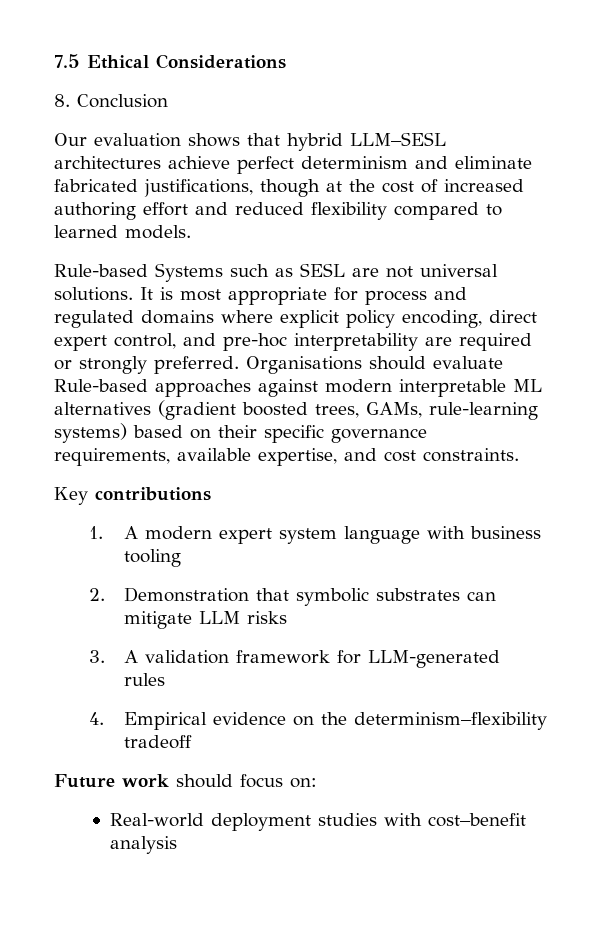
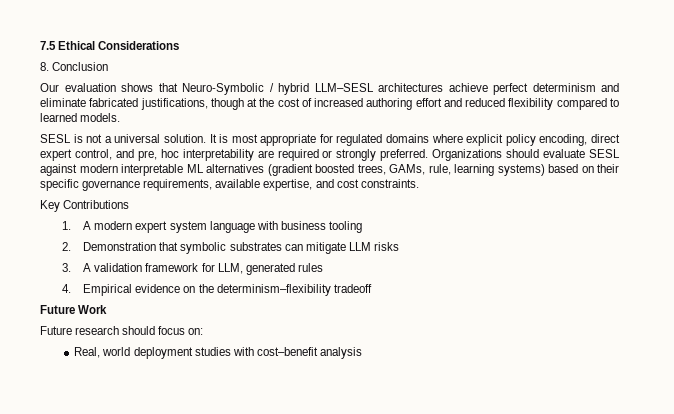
(280, 139) none -> [182,83,274,95] Neuro-Symbolic /
[54,263,498,282] [54,287,133,301] Rule-based Systems such as SESL are not universal solutions. -> [40,134,206,143] SESL is not a universal solution.
[365,287,467,305] process and -> (333, 138) none
[223,333,287,351] pre-hoc -> [137,149,179,161] pre, hoc
[246,356,362,374] Organisations -> [432,149,503,161] Organizations
[54,379,251,397] Rule-based approaches -> [589,149,621,158] SESL
[429,402,538,420] rule-learning -> [428,164,494,176] rule, learning
[95,487,211,501] contributions -> [63,200,130,209] Contributions
[368,650,501,668] LLM-generated -> [217,263,295,275] LLM, generated
[122,774,169,787] work -> [78,305,108,314] [40,326,120,335] Work // Future research
[109,813,204,827] Real-world -> [74,347,131,358] Real, world

